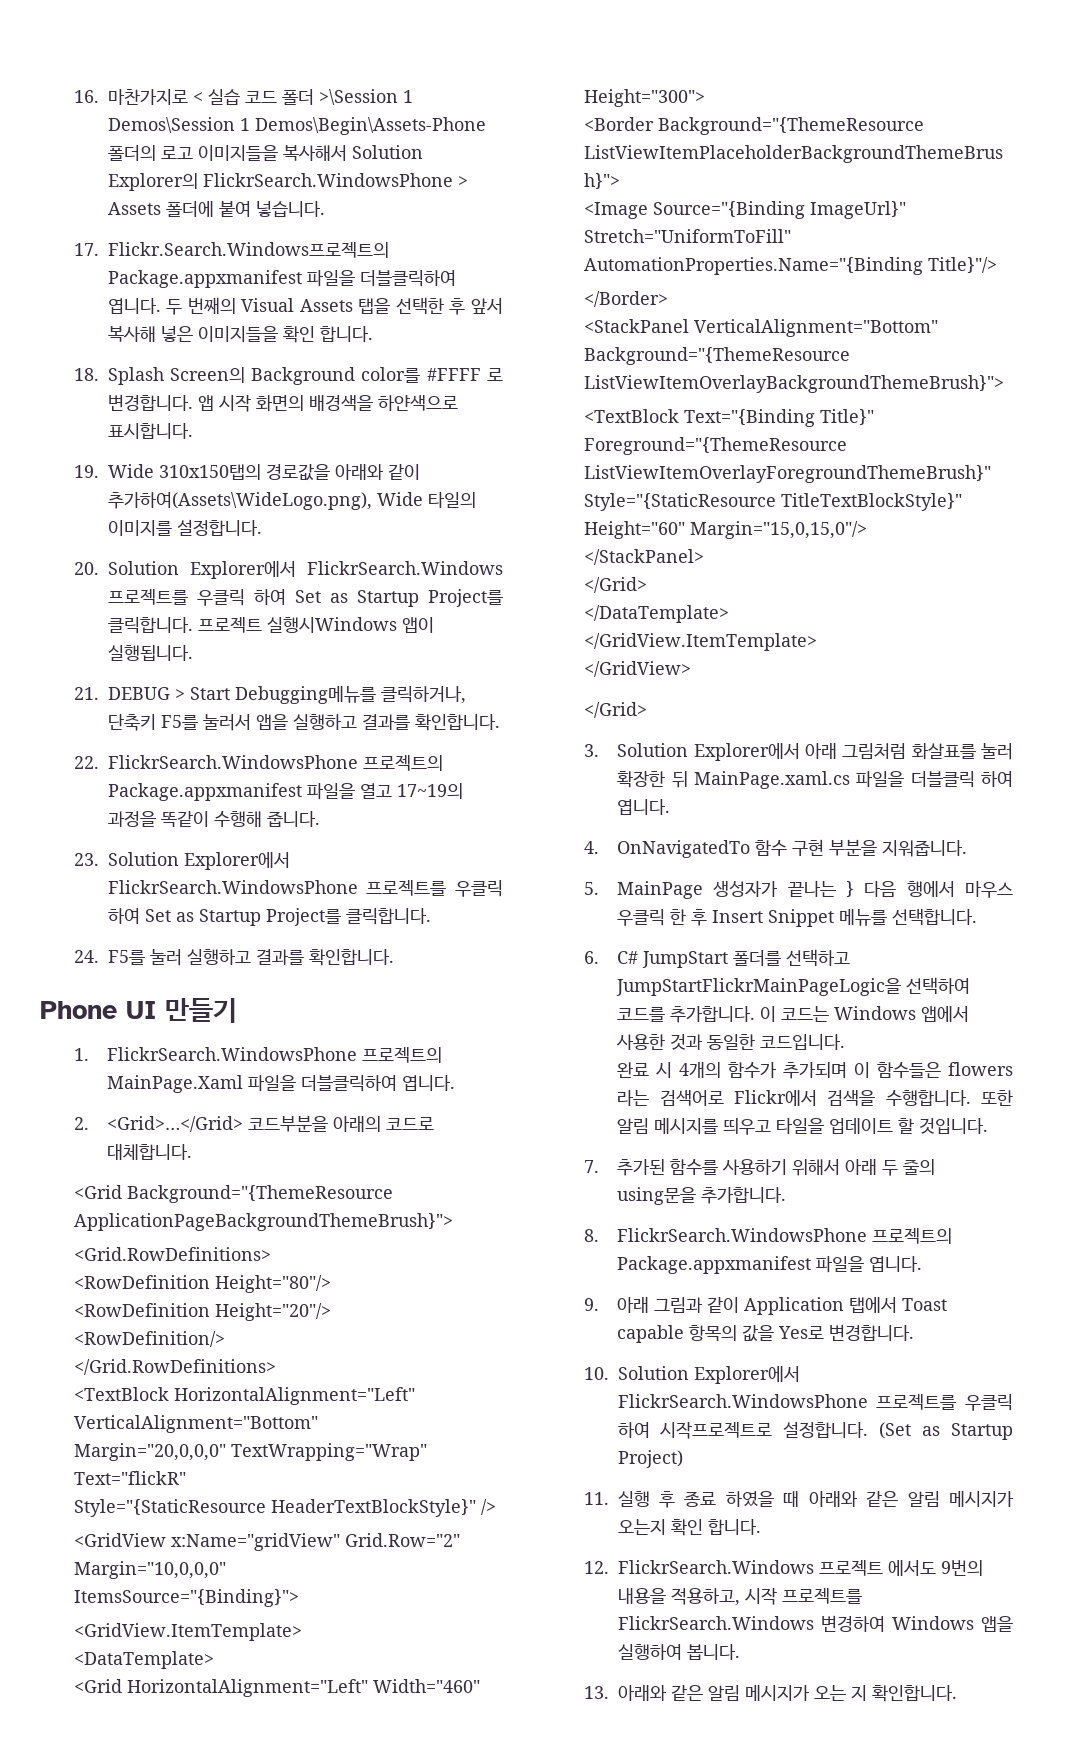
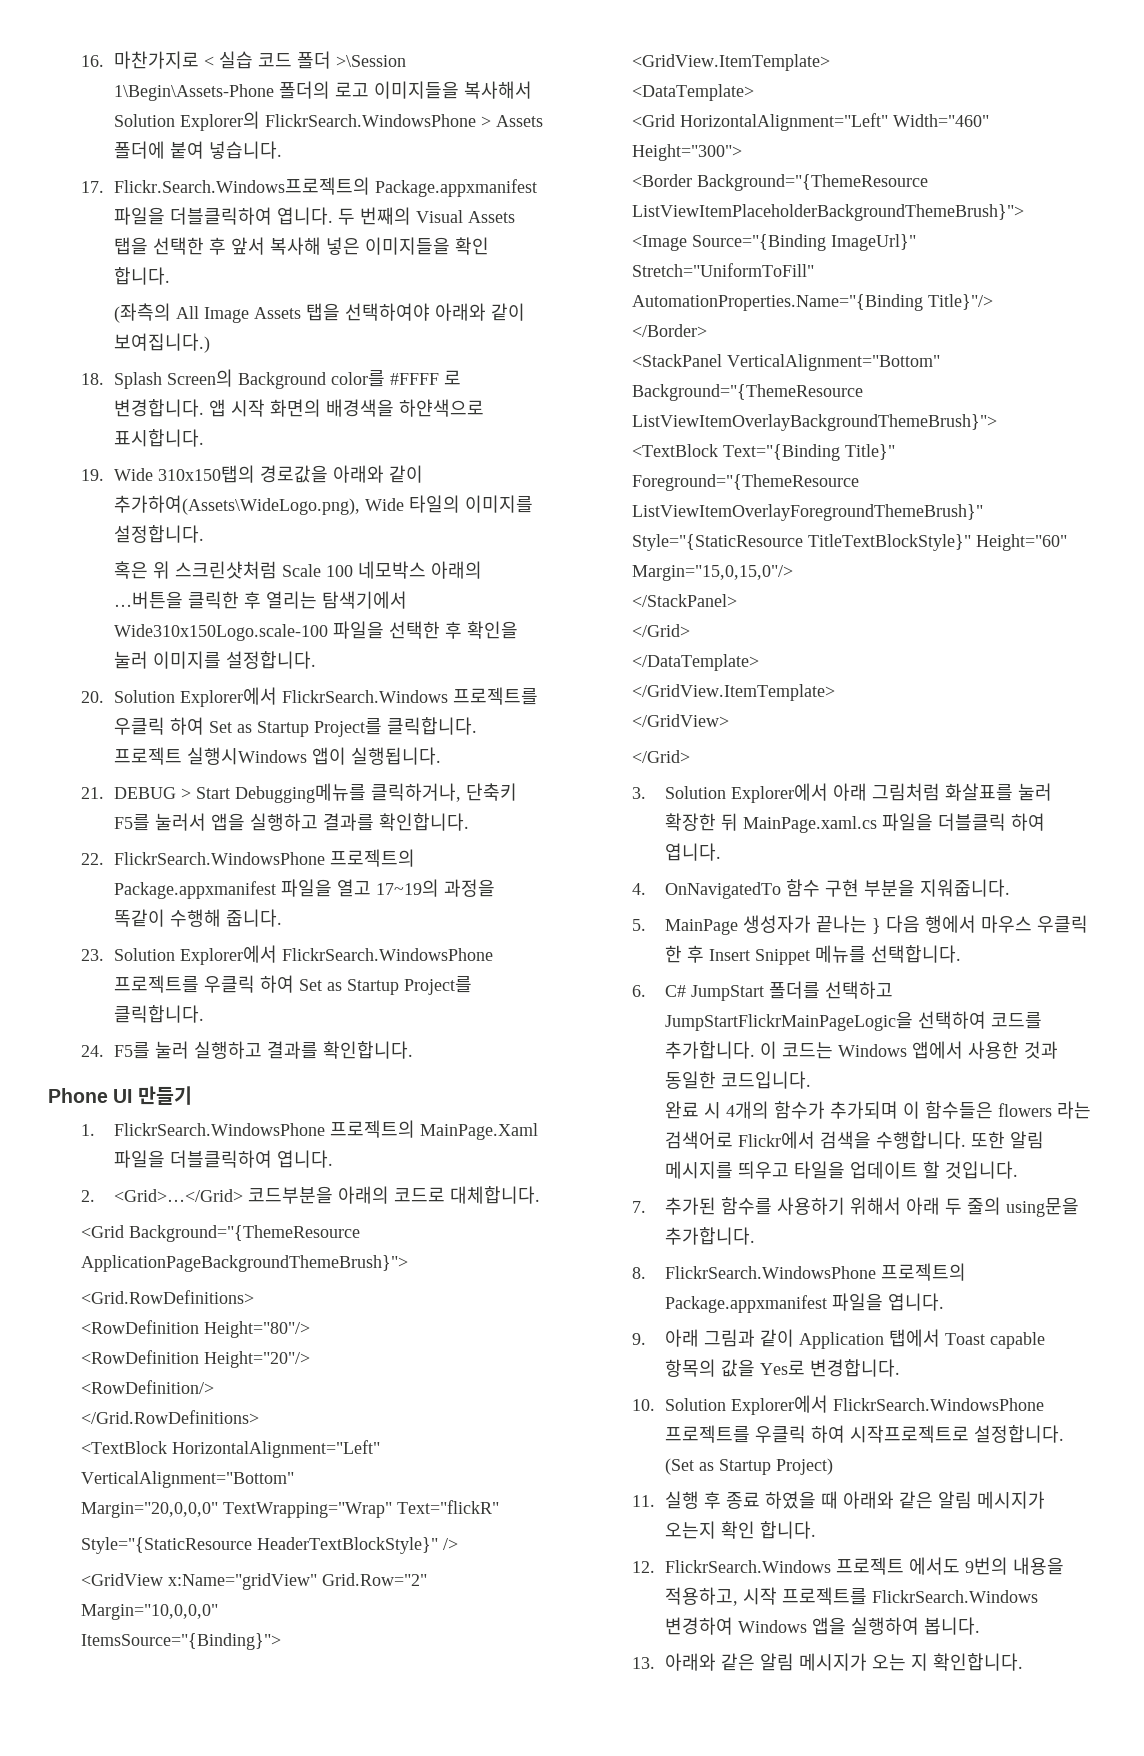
[402,90,413,103] [107,117,486,135] 1 Demos\Session 1 Demos\Begin\Assets-Phone -> [114,84,275,101] 1\Begin\Assets-Phone
(373, 334) none -> [114,303,526,323] [114,333,211,353] // (좌측의 All Image Assets 탭을 선택하여야 아래와 같이 보여집니다.)
(262, 527) none -> [114,561,483,579] [114,591,408,609] [114,621,519,641] [114,651,317,669] // 혹은 위 스크린샷처럼 Scale 100 네모박스 아래의 …버튼을 클릭한 후 열리는 탐색기에서 Wide310x150Logo.scale-100 파일을 선택한 후 확인을 눌러 이미지를 설정합니다.

